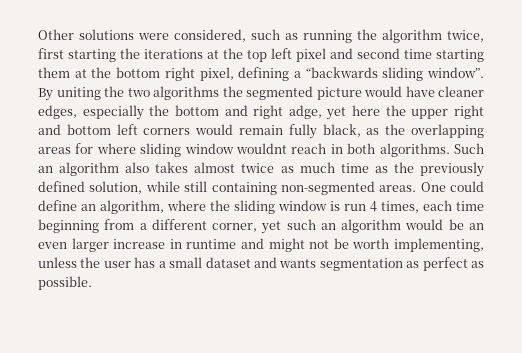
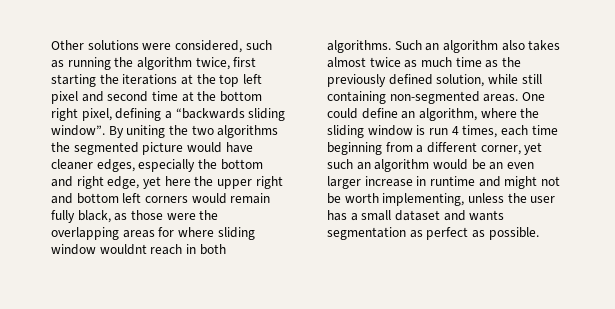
[436,49,484,62] [38,67,70,78] starting them -> (178, 96) none
[288,105,322,119] adge, -> [107,176,140,189] edge,
(380, 131) none -> [130,210,196,220] those were

